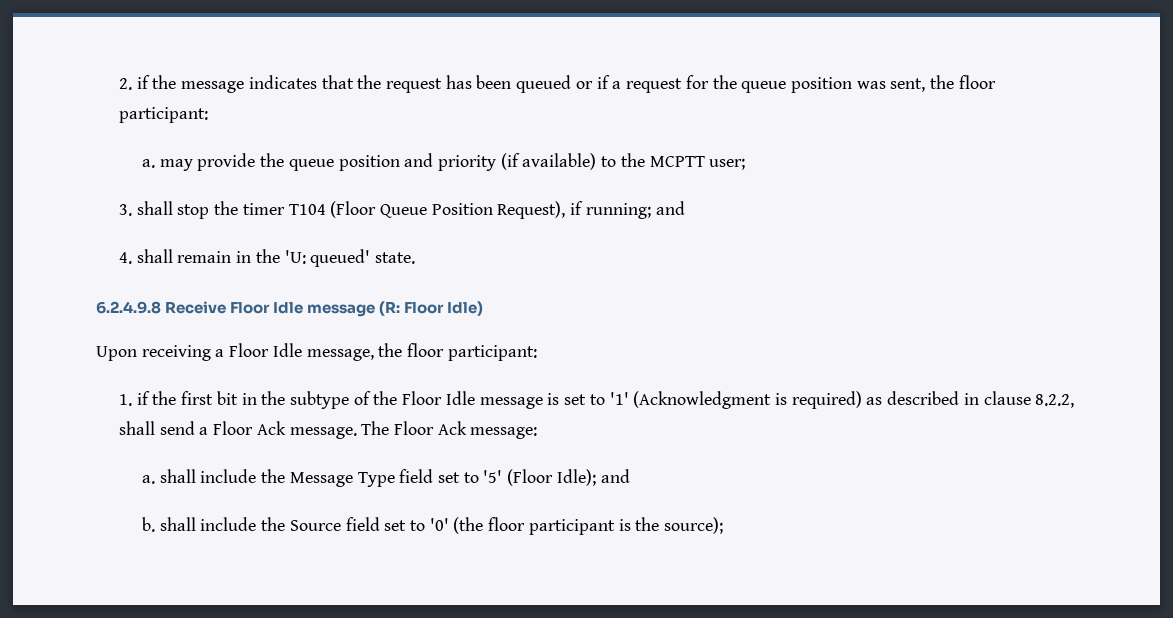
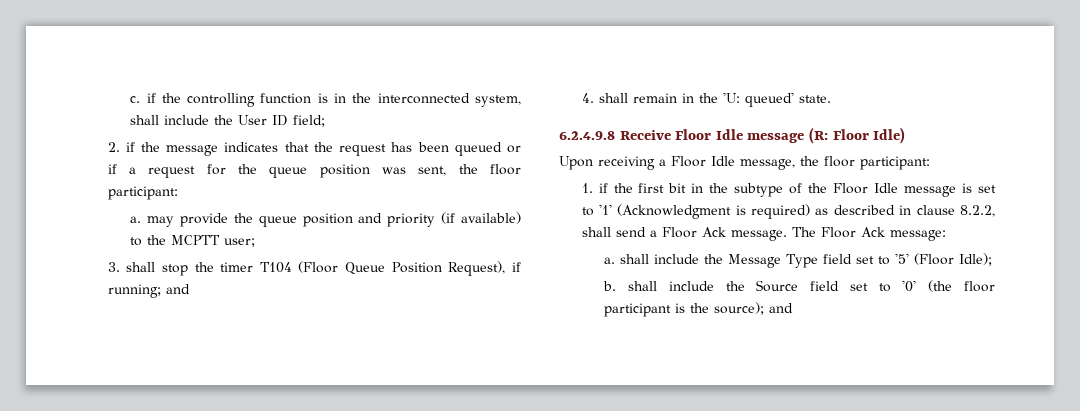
(118, 84) none -> [130,93,521,107] [130,115,326,127] c. if the controlling function is in the interconnected system, shall include the User ID field; //
[600,469,630,483] and -> (993, 259) none
(724, 525) none -> [769,303,794,313] and

